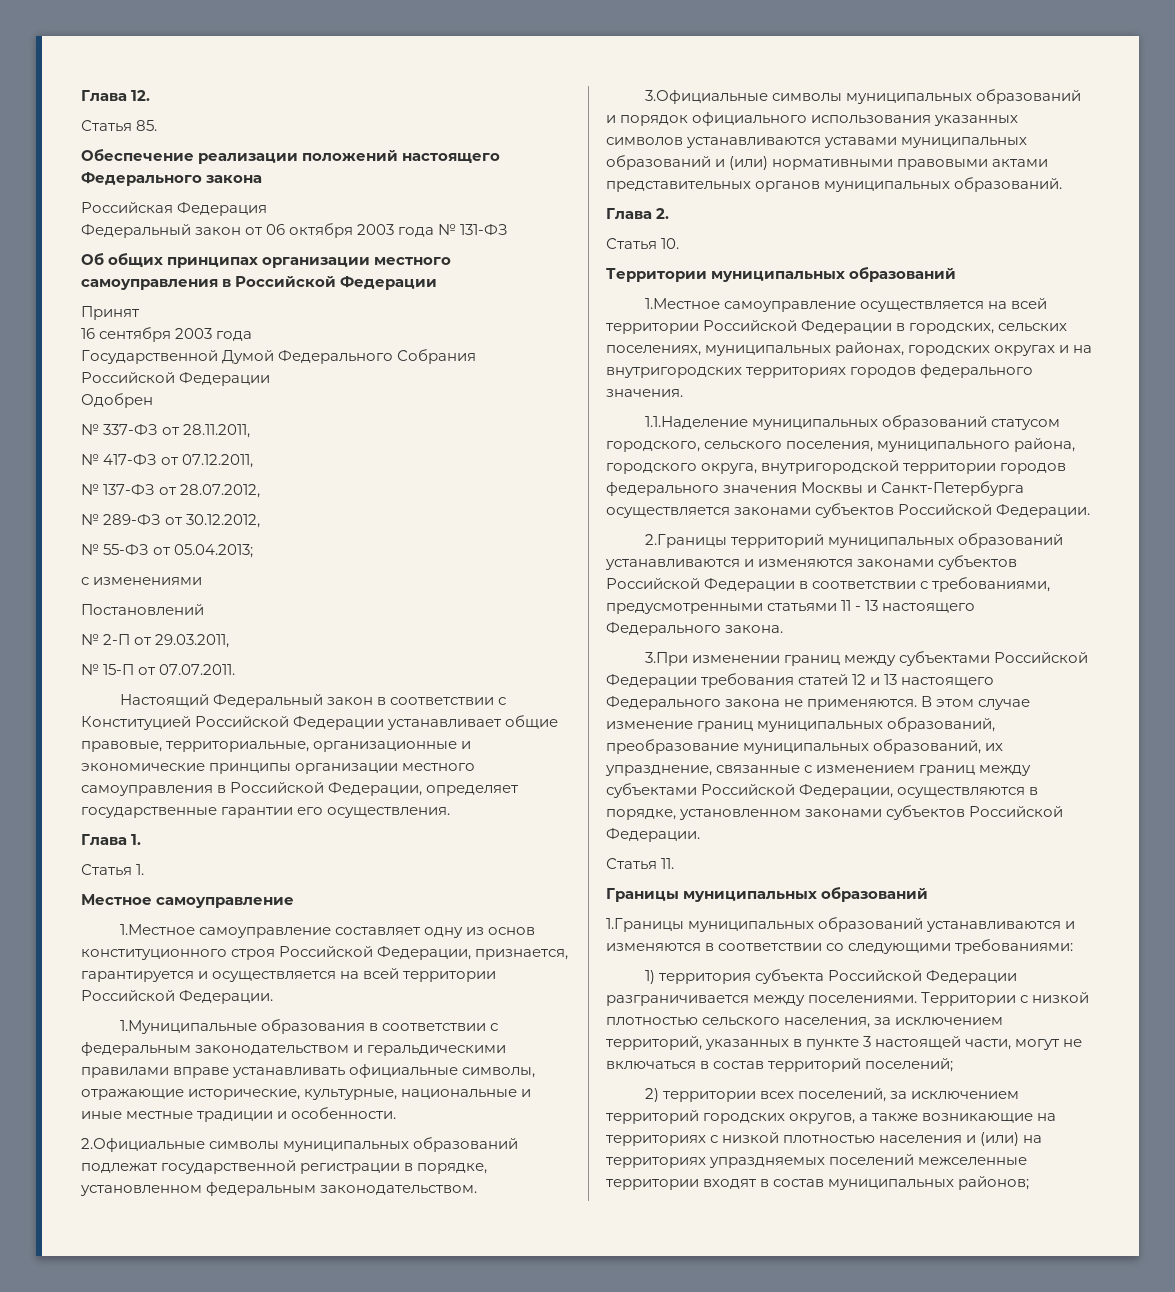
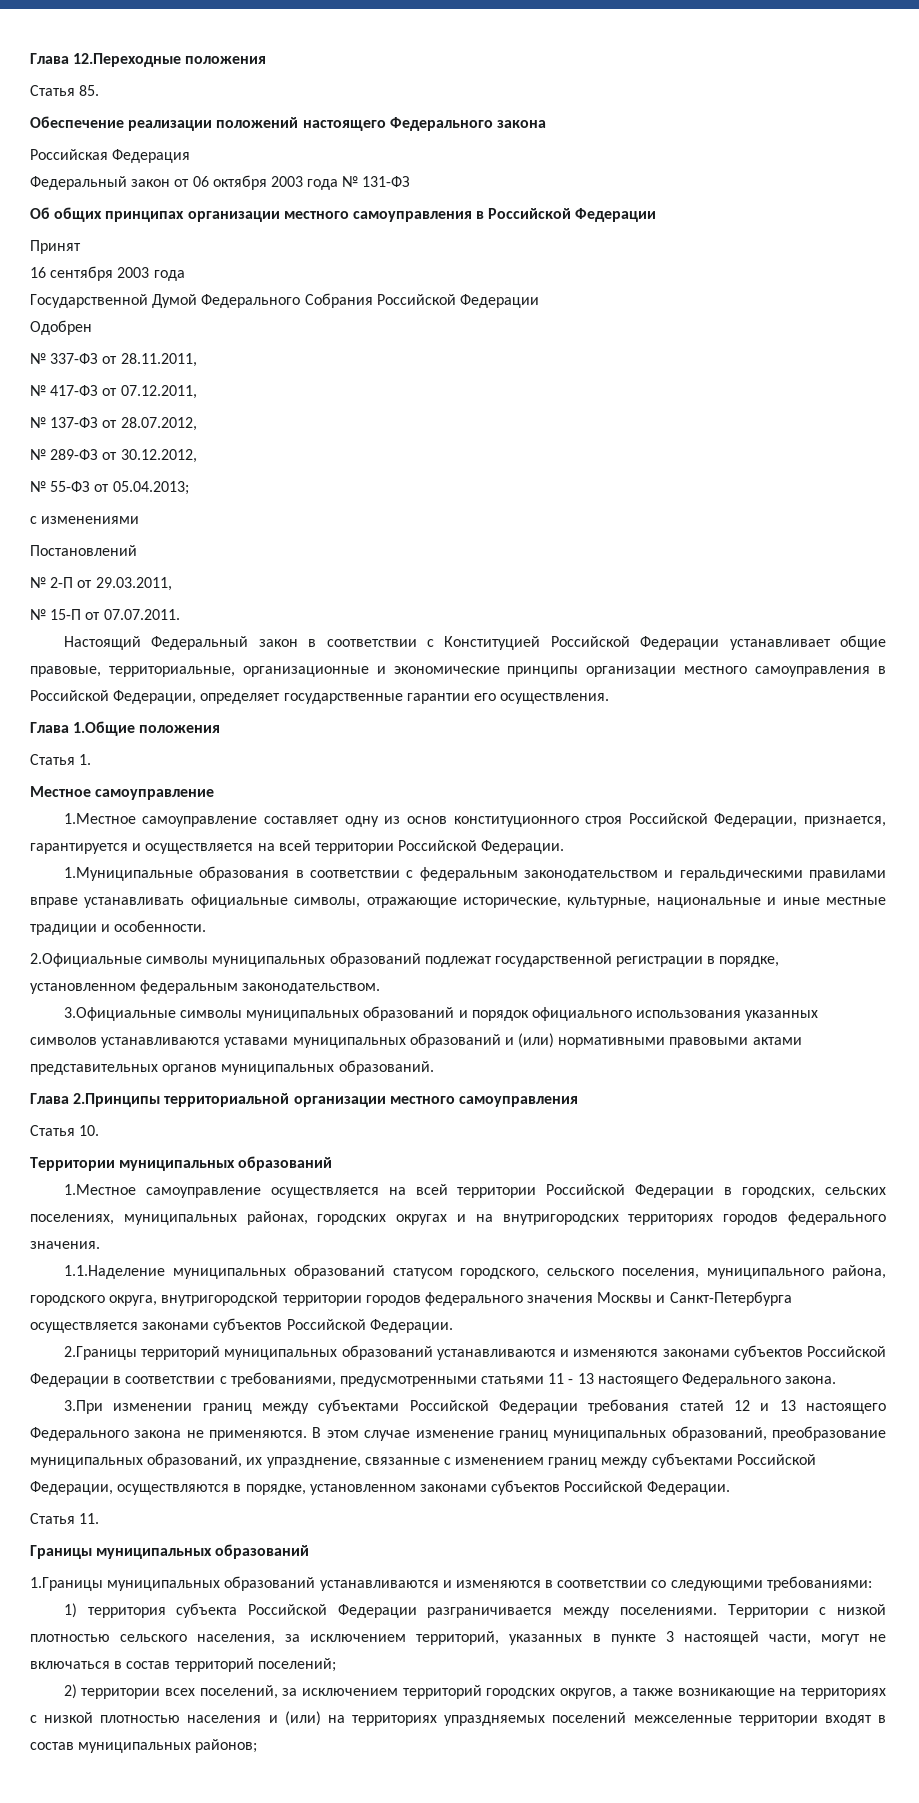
[81,90,151,101] Глава 12. -> [30,53,267,67] Глава 12.Переходные положения
[131,834,142,845] 1. -> [73,721,221,736] 1.Общие положения
[656,208,670,219] 2. -> [73,1093,578,1107] 2.Принципы территориальной организации местного самоуправления

